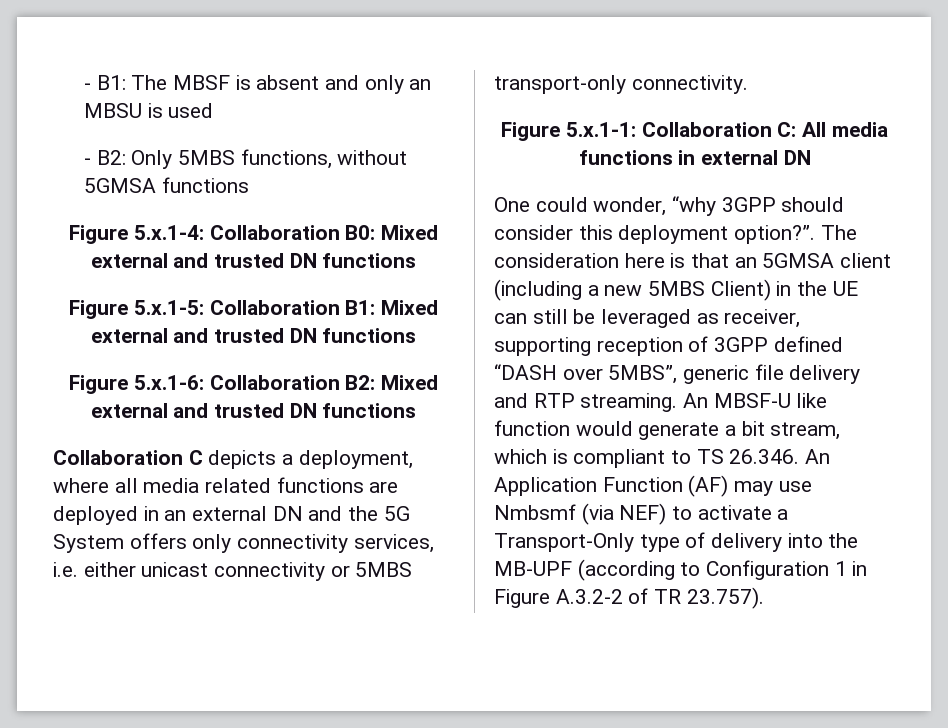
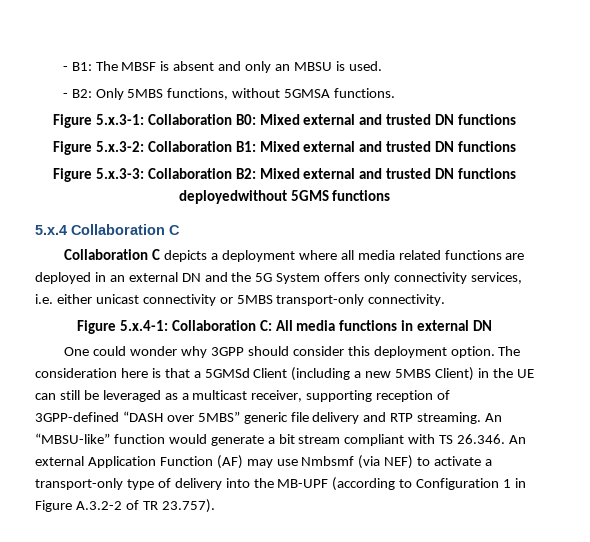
[168,103,214,118] used -> [348,61,382,71] used.
[161,177,249,193] [69,225,204,244] functions // Figure 5.x.1-4: -> [334,88,396,98] [52,114,144,128] functions. // Figure 5.x.3-1:
[133,300,204,315] 5.x.1-5: -> [95,141,144,152] 5.x.3-2:
[133,375,204,390] 5.x.1-6: -> [95,168,144,179] 5.x.3-3:
(417, 410) none -> [178,190,391,204] [35,224,180,235] deployedwithout 5GMS functions // 5.x.4 Collaboration C
[298,450,413,469] deployment, -> [221,250,295,262] deployment
[565,122,636,137] 5.x.1-1: -> [119,320,168,331] 5.x.4-1:
[593,196,717,216] wonder, “why -> [130,346,208,358] wonder why
[734,225,816,244] option?”. -> [450,346,495,358] option.
[734,253,892,268] an 5GMSA client -> [193,368,288,378] a 5GMSd Client
(719, 318) none -> [181,390,248,400] a multicast
[714,336,843,352] 3GPP defined -> [35,412,119,422] 3GPP-defined
[608,365,678,384] 5MBS”, -> [197,411,240,422] 5MBS”
[713,393,828,408] MBSF-U like -> [35,433,110,444] “MBSU-like”
[770,422,841,440] [494,449,692,468] stream, which is compliant to -> [298,434,436,446] stream compliant with
(831, 456) none -> [35,456,84,466] external
[494,533,634,552] Transport-Only -> [35,478,123,490] transport-only

